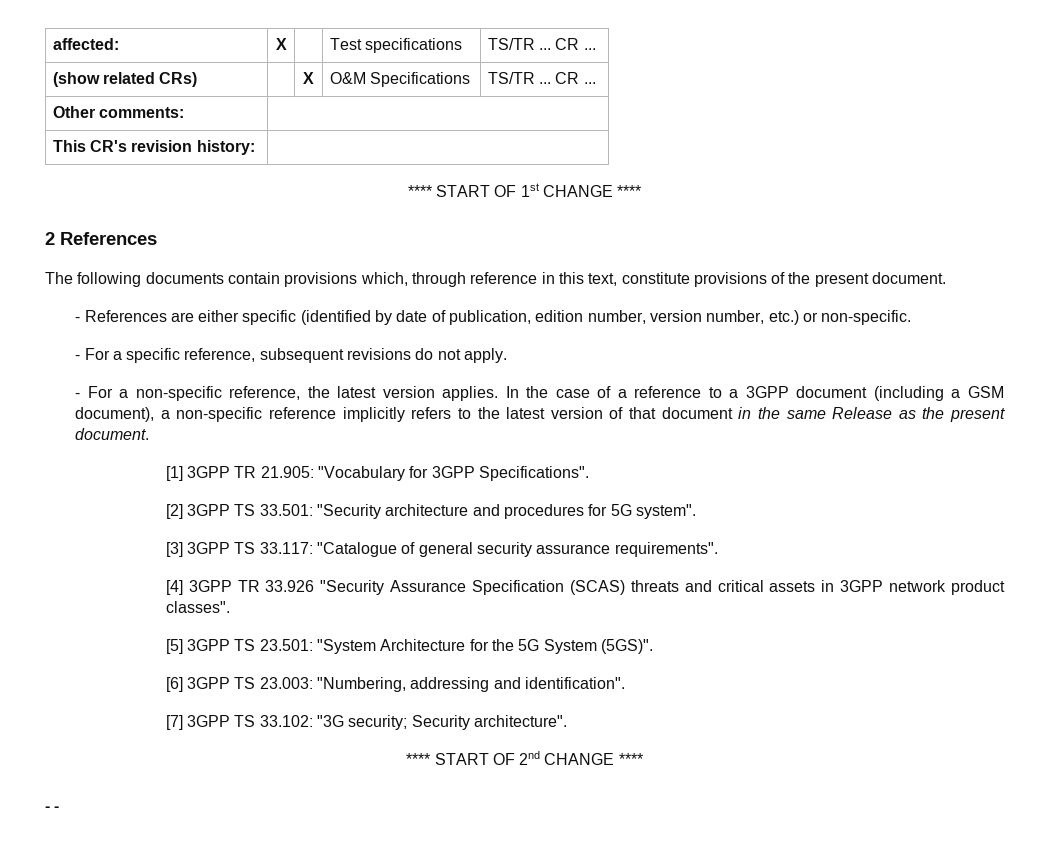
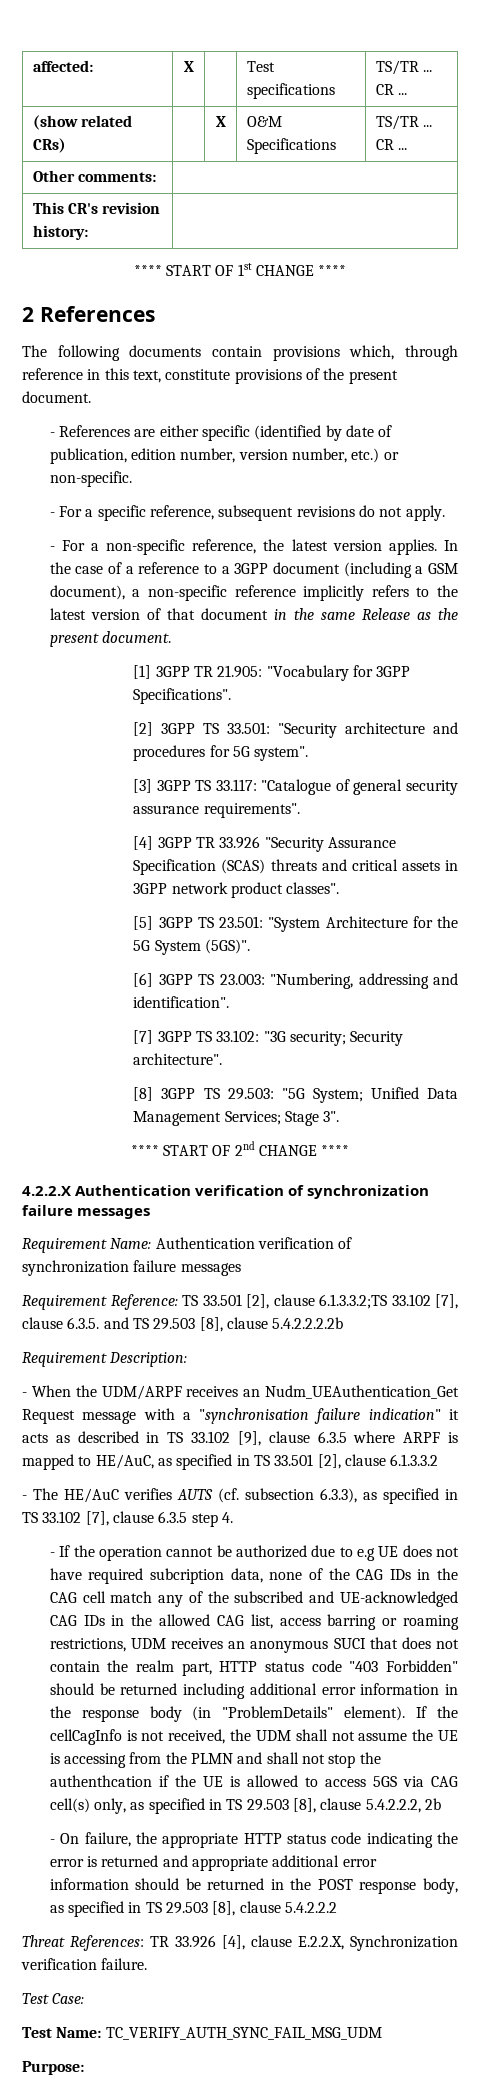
(568, 721) none -> [133,1087,458,1103] [133,1111,340,1126] // [8] 3GPP TS 29.503: "5G System; Unified Data Management Services; Stage 3".
[45,806,60,811] - - -> [22,1185,430,1199] [22,1205,151,1219] [22,1237,353,1253] [22,1260,241,1276] [22,1294,458,1310] [22,1317,344,1332] [22,1352,188,1367] [22,1385,460,1400] [22,1408,459,1424] [22,1431,458,1446] [22,1454,439,1470] [22,1488,458,1504] [22,1511,233,1527] [49,1545,460,1561] [49,1568,458,1584] [49,1591,458,1607] [49,1614,459,1630] [49,1637,459,1653] [49,1660,458,1676] [49,1683,458,1699] [49,1706,459,1722] [49,1729,458,1745] [49,1752,381,1768] [49,1775,459,1787] [49,1798,442,1814] [49,1832,458,1848] [49,1855,377,1871] [49,1878,458,1894] [49,1901,338,1917] [22,1935,458,1951] [21,1958,148,1970] [22,1993,85,2004] [22,2027,382,2040] [22,2061,84,2075] 4.2.2.X Authentication verification of synchronization failure messages // Requirement Name: Authentication verification of synchronization failure messages // Requirement Reference: TS 33.501 [2], clause 6.1.3.3.2;TS 33.102 [7], clause 6.3.5. and TS 29.503 [8], clause 5.4.2.2.2.2b // Requirement Description: // - When the UDM/ARPF receives an Nudm_UEAuthentication_Get Request message with a "synchronisation failure indication" it acts as described in TS 33.102 [9], clause 6.3.5 where ARPF is mapped to HE/AuC, as specified in TS 33.501 [2], clause 6.1.3.3.2 // - The HE/AuC verifies AUTS (cf. subsection 6.3.3), as specified in TS 33.102 [7], clause 6.3.5 step 4. // - If the operation cannot be authorized due to e.g UE does not have required subcription data, none of the CAG IDs in the CAG cell match any of the subscribed and UE-acknowledged CAG IDs in the allowed CAG list, access barring or roaming restrictions, UDM receives an anonymous SUCI that does not contain the realm part, HTTP status code "403 Forbidden" should be returned including additional error information in the response body (in "ProblemDetails" element). If the cellCagInfo is not received, the UDM shall not assume the UE is accessing from the PLMN and shall not stop the authenthcation if the UE is allowed to access 5GS via CAG cell(s) only, as specified in TS 29.503 [8], clause 5.4.2.2.2, 2b // - On failure, the appropriate HTTP status code indicating the error is returned and appropriate additional error information should be returned in the POST response body, as specified in TS 29.503 [8], clause 5.4.2.2.2 // Threat References: TR 33.926 [4], clause E.2.2.X, Synchronization verification failure. // Test Case: // Test Name: TC_VERIFY_AUTH_SYNC_FAIL_MSG_UDM // Purpose:

